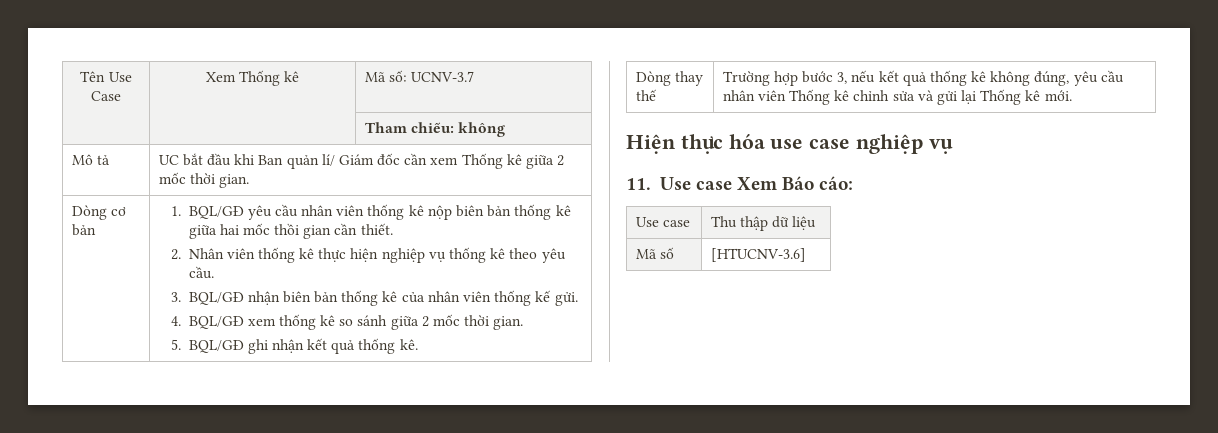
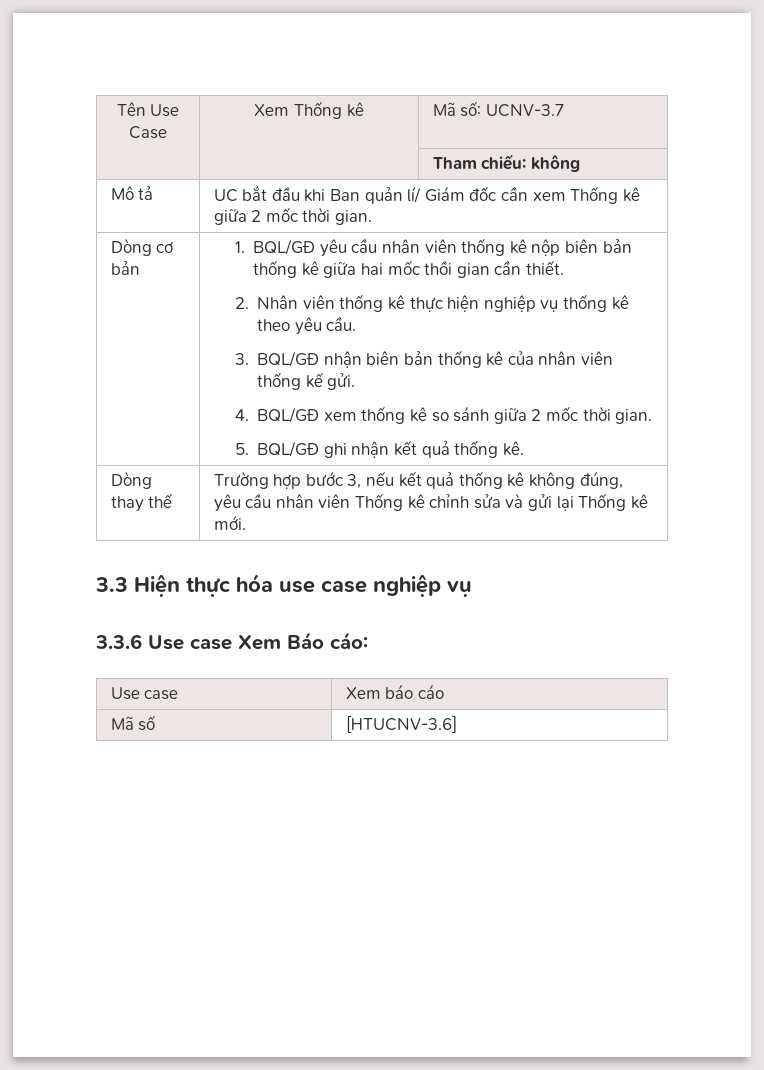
(1072, 95) none -> [95,577,128,592] 3.3
[626,178,651,190] 11. -> [95,634,142,649] 3.3.6
[710,216,817,231] Thu thập dữ liệu -> [345,684,444,699] Xem báo cáo

